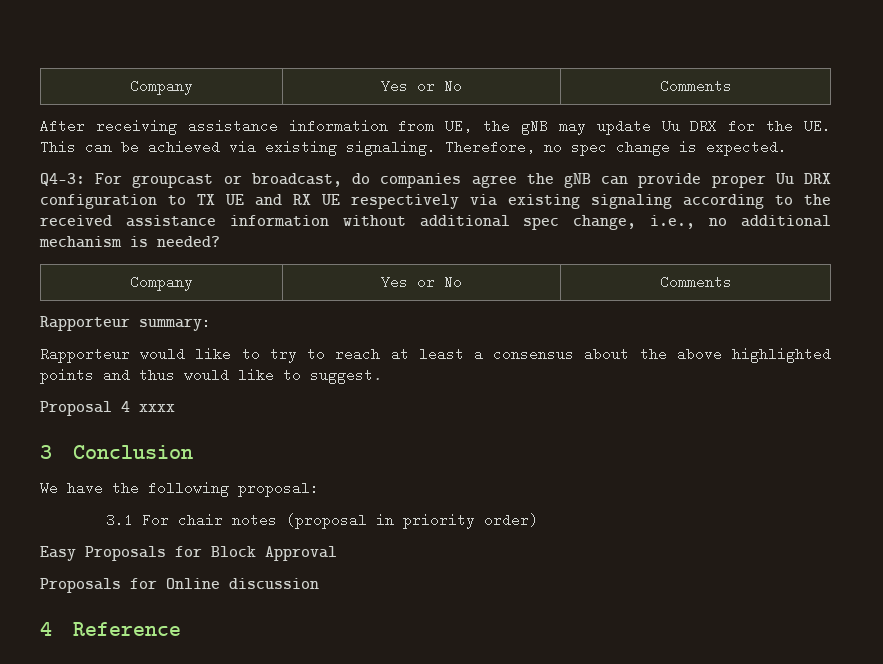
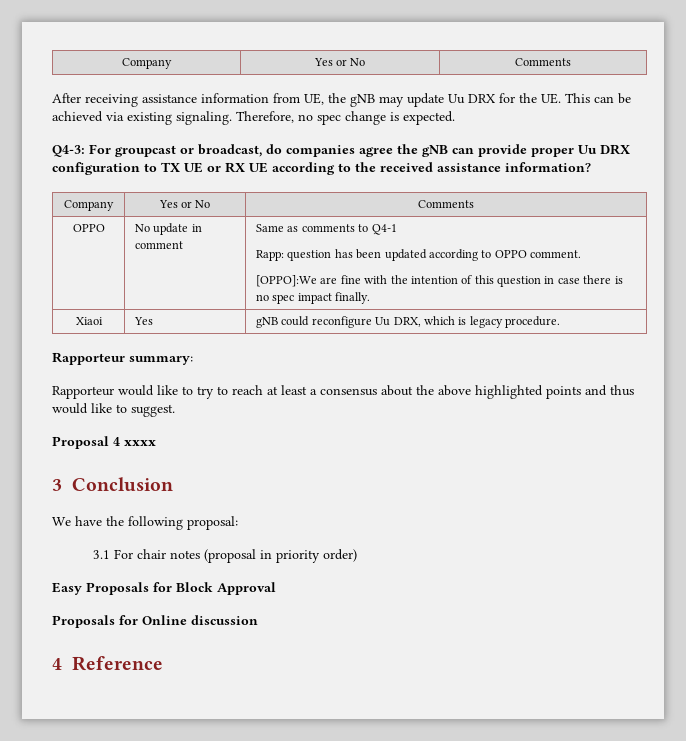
[255,194,282,206] and -> [207,166,221,172] or
[351,194,672,209] respectively via existing signaling -> (268, 167) none
[229,215,832,230] [39,236,220,248] [130,275,193,291] [381,275,462,289] [659,275,732,289] information without additional spec change, i.e., no additional mechanism is needed? // Company | Yes or No | Comments -> [505,162,591,172] [64,200,114,211] [158,200,211,208] [417,200,474,208] [72,224,105,232] [135,223,202,235] [135,241,184,249] [256,224,397,235] [256,249,582,261] [256,275,623,287] [256,292,371,304] [75,317,103,325] [134,317,154,325] [256,316,561,328] information? // Company | Yes or No | Comments // OPPO | No update in comment | Same as comments to Q4-1 // Rapp: question has been updated according to OPPO comment. // [OPPO]:We are fine with the intention of this question in case there is no spec impact finally. // Xiaoi | Yes | gNB could reconfigure Uu DRX, which is legacy procedure.

